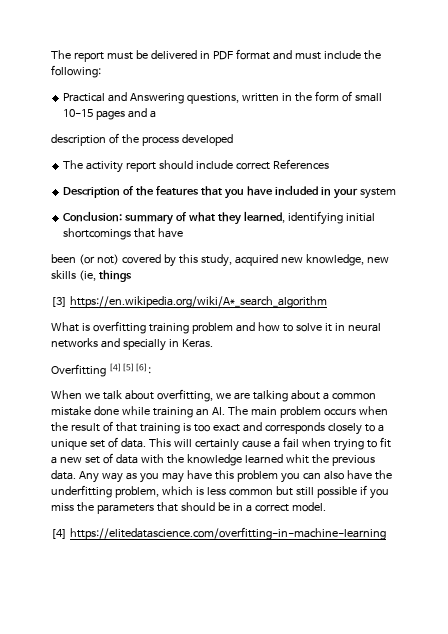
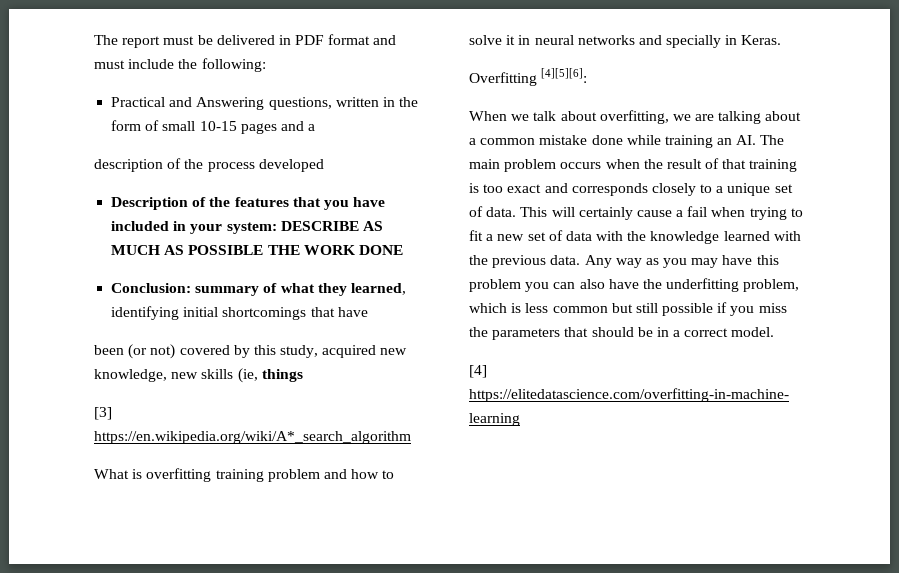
[63,159,329,173] // The activity report should include correct References -> (324, 165) none
[359,188,396,199] system -> [226,221,383,234] [111,245,403,255] system: DESCRIBE AS MUCH AS POSSIBLE THE WORK DONE
[285,454,309,464] whit -> [773,231,801,241] with

